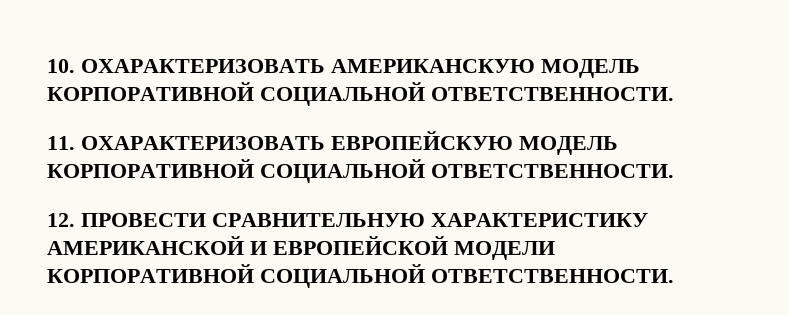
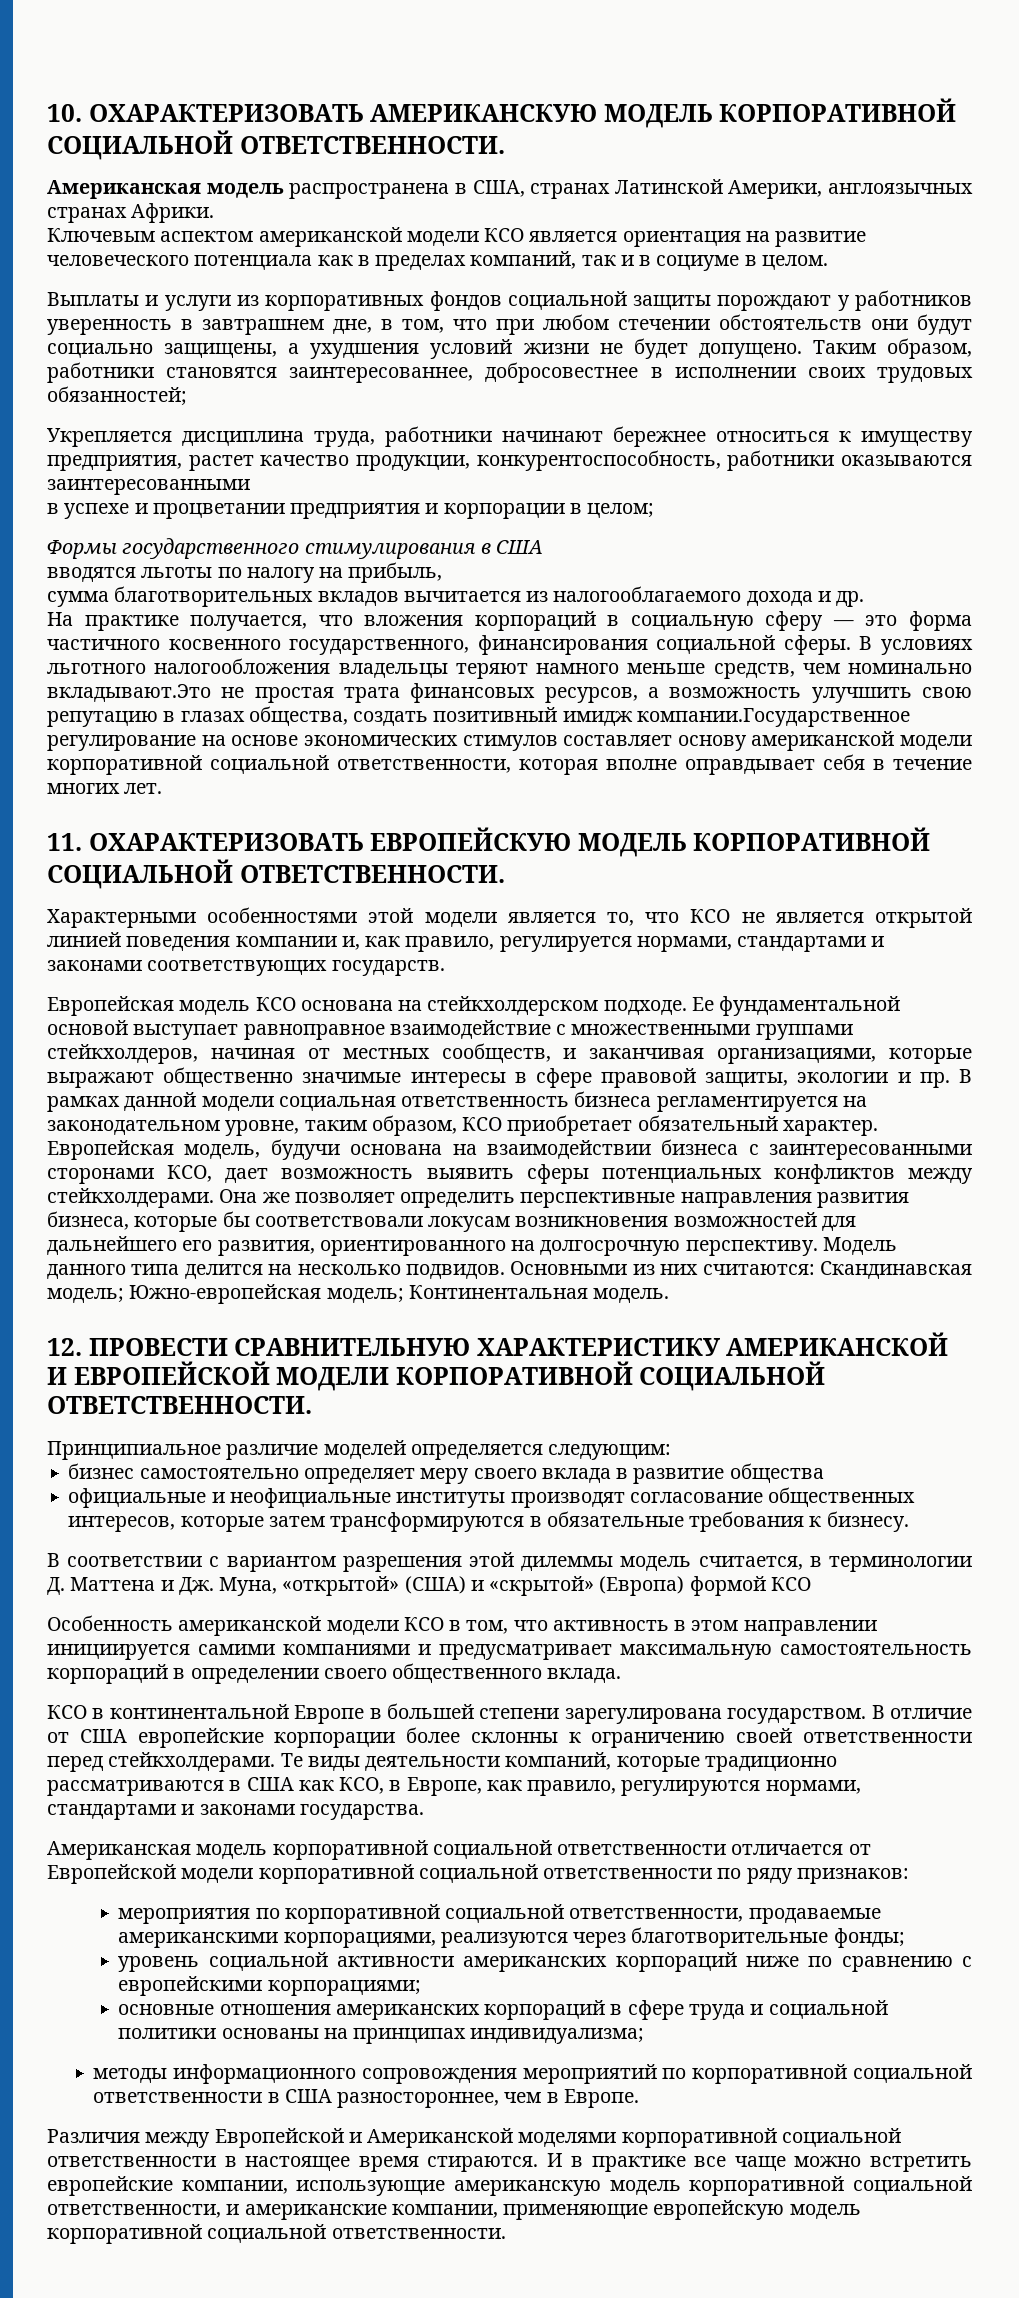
(674, 94) none -> [47,179,973,199] [47,203,215,223] [47,227,867,247] [47,251,828,271] [47,290,972,311] [47,314,972,335] [47,338,973,359] [47,362,973,383] [47,386,187,406] [47,426,973,447] [47,450,972,471] [47,479,250,495] [47,503,655,519] [47,538,544,559] [47,562,443,583] [47,586,865,607] [47,611,972,631] [47,635,973,655] [47,658,972,679] [47,683,973,703] [47,706,910,727] [47,731,972,751] [47,754,972,775] [47,783,163,794] // Американская модель распространена в США, странах Латинской Америки, англоязычных странах Африки. // Ключевым аспектом американской модели КСО является ориентация на развитие человеческого потенциала как в пределах компаний, так и в социуме в целом. // Выплаты и услуги из корпоративных фондов социальной защиты порождают у работников уверенность в завтрашнем дне, в том, что при любом стечении обстоятельств они будут социально защищены, а ухудшения условий жизни не будет допущено. Таким образом, работники становятся заинтересованнее, добросовестнее в исполнении своих трудовых обязанностей; // Укрепляется дисциплина труда, работники начинают бережнее относиться к имуществу предприятия, растет качество продукции, конкурентоспособность, работники оказываются заинтересованными // в успехе и процветании предприятия и корпорации в целом; // Формы государственного стимулирования в США // вводятся льготы по налогу на прибыль, // сумма благотворительных вкладов вычитается из налогооблагаемого дохода и др. // На практике получается, что вложения корпораций в социальную сферу — это форма частичного косвенного государственного, финансирования социальной сферы. В условиях льготного налогообложения владельцы теряют намного меньше средств, чем номинально вкладывают.Это не простая трата финансовых ресурсов, а возможность улучшить свою репутацию в глазах общества, создать позитивный имидж компании.Государственное регулирование на основе экономических стимулов составляет основу американской модели корпоративной социальной ответственности, которая вполне оправдывает себя в течение многих лет.
(674, 171) none -> [47,907,973,928] [47,932,885,952] [47,960,445,976] [47,996,901,1016] [47,1020,853,1040] [47,1043,972,1064] [47,1067,972,1088] [47,1091,867,1112] [47,1115,878,1136] [47,1139,972,1160] [47,1164,973,1184] [47,1188,909,1208] [47,1211,856,1232] [47,1236,897,1256] [47,1261,972,1279] [47,1284,670,1304] // Характерными особенностями этой модели является то, что КСО не является открытой линией поведения компании и, как правило, регулируется нормами, стандартами и законами соответствующих государств. // Европейская модель КСО основана на стейкхолдерском подходе. Ее фундаментальной основой выступает равноправное взаимодействие с множественными группами стейкхолдеров, начиная от местных сообществ, и заканчивая организациями, которые выражают общественно значимые интересы в сфере правовой защиты, экологии и пр. В рамках данной модели социальная ответственность бизнеса регламентируется на законодательном уровне, таким образом, КСО приобретает обязательный характер. Европейская модель, будучи основана на взаимодействии бизнеса с заинтересованными сторонами КСО, дает возможность выявить сферы потенциальных конфликтов между стейкхолдерами. Она же позволяет определить перспективные направления развития бизнеса, которые бы соответствовали локусам возникновения возможностей для дальнейшего его развития, ориентированного на долгосрочную перспективу. Модель данного типа делится на несколько подвидов. Основными из них считаются: Скандинавская модель; Южно-европейская модель; Континентальная модель.
(674, 276) none -> [47,1440,672,1460] [68,1463,824,1484] [68,1487,916,1508] [68,1511,909,1532] [47,1552,973,1572] [47,1576,811,1596] [47,1615,877,1636] [47,1644,972,1660] [47,1663,622,1684] [47,1703,972,1724] [47,1727,973,1748] [47,1752,837,1772] [47,1777,861,1796] [47,1804,424,1820] [47,1840,871,1860] [47,1864,909,1884] [118,1904,881,1924] [118,1927,905,1948] [118,1952,972,1972] [118,1976,421,1996] [118,2000,888,2020] [118,2028,645,2044] [93,2064,972,2084] [93,2089,640,2108] [47,2128,901,2148] [47,2153,972,2172] [47,2176,972,2196] [47,2200,861,2220] [47,2224,506,2244] // Принципиальное различие моделей определяется следующим: // бизнес самостоятельно определяет меру своего вклада в развитие общества // официальные и неофициальные институты производят согласование общественных интересов, которые затем трансформируются в обязательные требования к бизнесу. // В соответствии с вариантом разрешения этой дилеммы модель считается, в терминологии Д. Маттена и Дж. Муна, «открытой» (США) и «скрытой» (Европа) формой КСО // Особенность американской модели КСО в том, что активность в этом направлении инициируется самими компаниями и предусматривает максимальную самостоятельность корпораций в определении своего общественного вклада. // КСО в континентальной Европе в большей степени зарегулирована государством. В отличие от США европейские корпорации более склонны к ограничению своей ответственности перед стейкхолдерами. Те виды деятельности компаний, которые традиционно рассматриваются в США как КСО, в Европе, как правило, регулируются нормами, стандартами и законами государства. // Американская модель корпоративной социальной ответственности отличается от Европейской модели корпоративной социальной ответственности по ряду признаков: // мероприятия по корпоративной социальной ответственности, продаваемые американскими корпорациями, реализуются через благотворительные фонды; // уровень социальной активности американских корпораций ниже по сравнению с европейскими корпорациями; // основные отношения американских корпораций в сфере труда и социальной политики основаны на принципах индивидуализма; // методы информационного сопровождения мероприятий по корпоративной социальной ответственности в США разностороннее, чем в Европе. // Различия между Европейской и Американской моделями корпоративной социальной ответственности в настоящее время стираются. И в практике все чаще можно встретить европейские компании, использующие американскую модель корпоративной социальной ответственности, и американские компании, применяющие европейскую модель корпоративной социальной ответственности.

